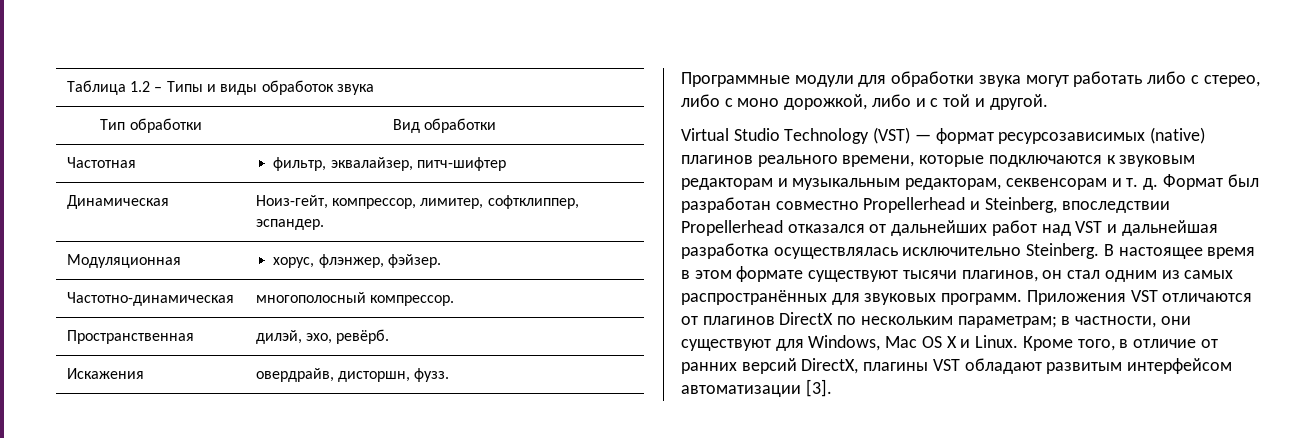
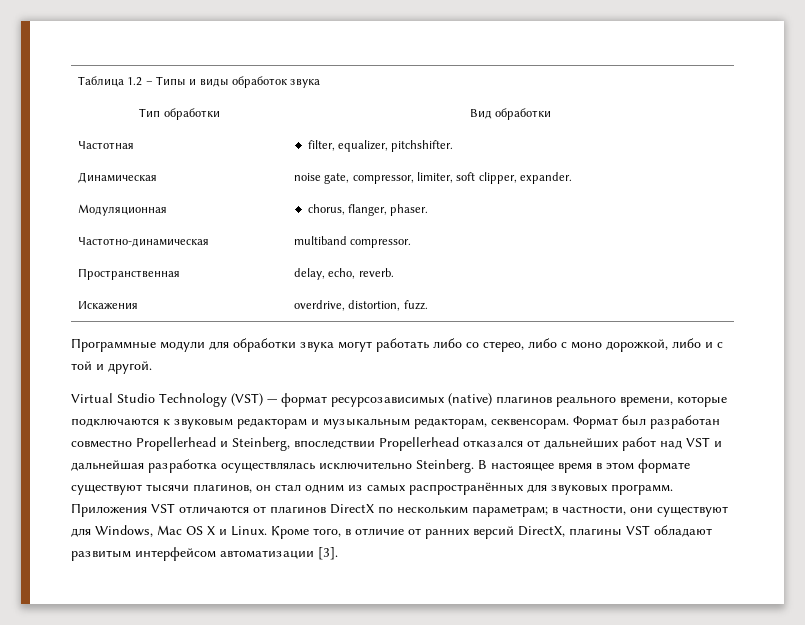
[273,157,506,171] [66,195,169,209] [255,195,579,209] [255,219,324,230] [66,254,181,268] [273,254,441,268] фильтр, эквалайзер, питч-шифтер // Динамическая | Ноиз-гейт, компрессор, лимитер, софтклиппер, эспандер. // Модуляционная | хорус, флэнжер, фэйзер. -> [307,140,454,152] [77,172,157,183] [293,172,573,184] [77,204,167,216] [307,204,429,216] filter, equalizer, pitchshifter. // Динамическая | noise gate, compressor, limiter, soft clipper, expander. // Модуляционная | chorus, flanger, phaser.
[255,292,455,306] многополосный компрессор. -> [293,236,412,248] multiband compressor.
[255,329,390,344] [66,368,144,379] [255,368,450,382] дилэй, эхо, ревёрб. // Искажения | овердрайв, дисторшн, фузз. -> [293,268,394,280] [77,301,138,309] [293,300,428,311] delay, echo, reverb. // Искажения | overdrive, distortion, fuzz.
[1190,75,1199,84] с -> [466,342,479,348] со
[1005,178,1159,190] секвенсорам и т. д. -> [491,419,569,429] секвенсорам.

